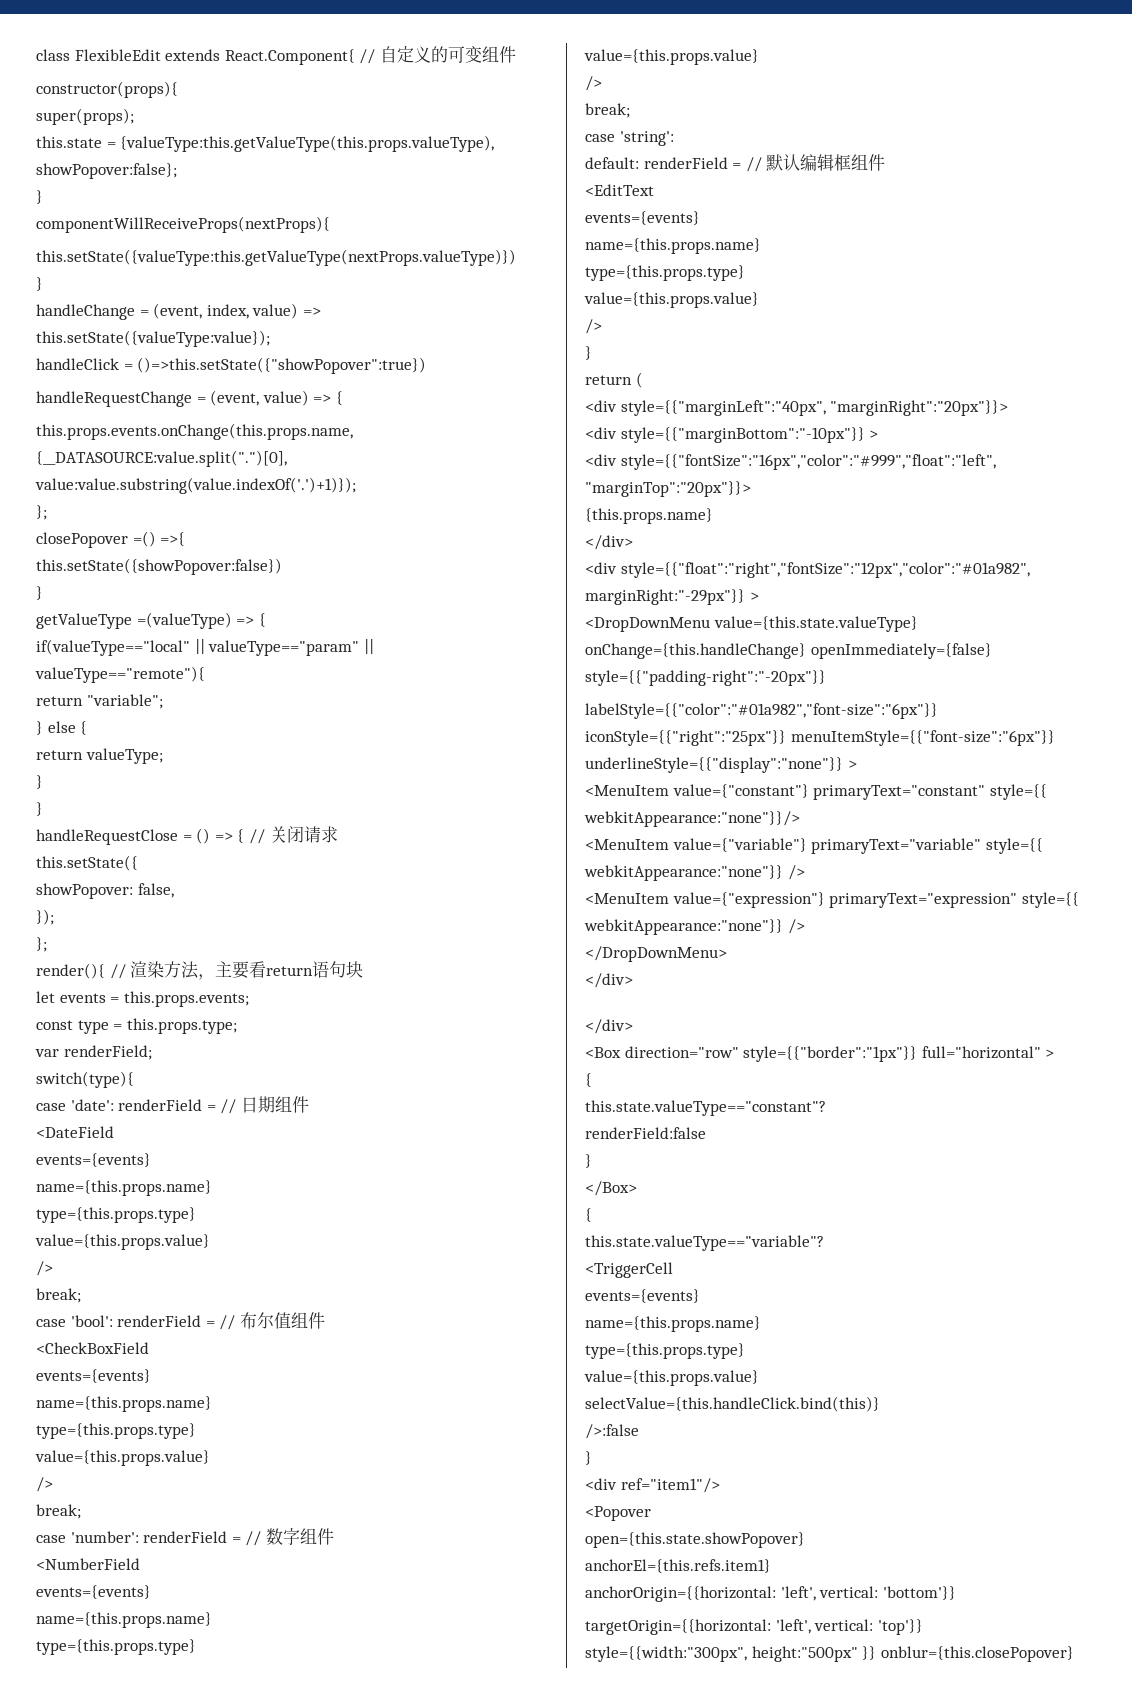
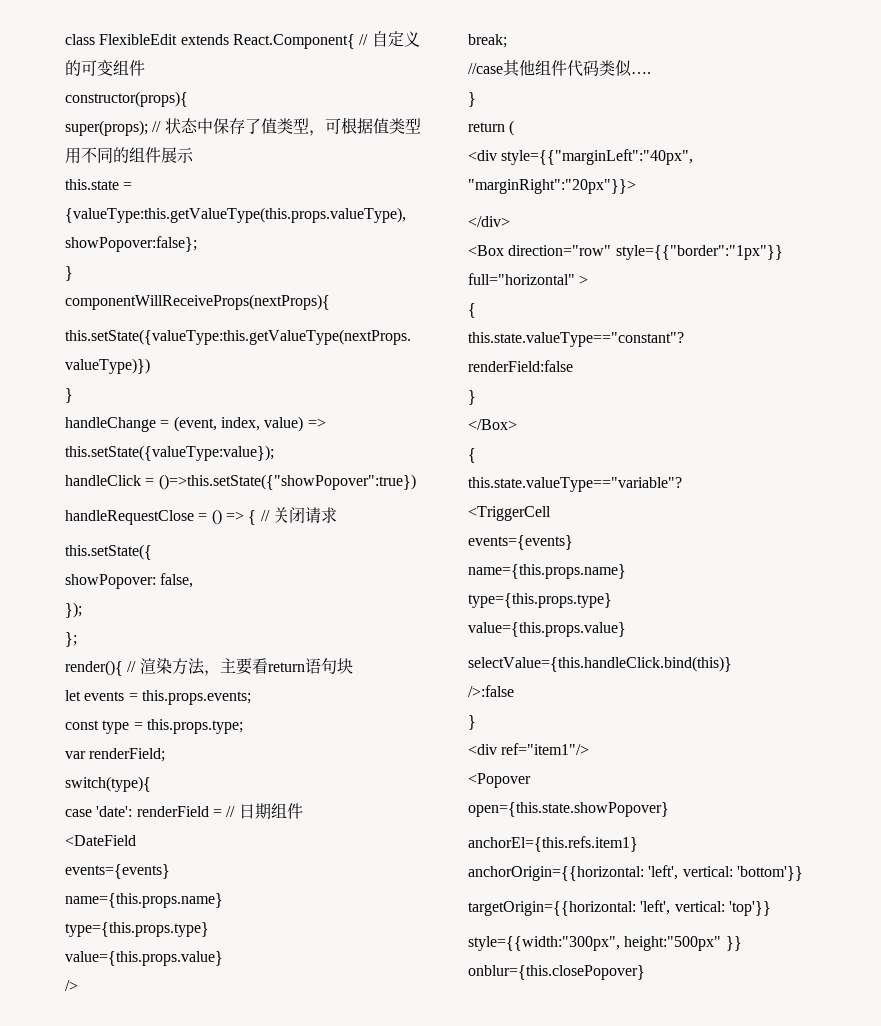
(134, 116) none -> [152,117,421,136] [65,147,194,164] // 状态中保存了值类型，可根据值类型用不同的组件展示
[36,390,343,407] [36,423,353,440] [36,450,287,467] [35,477,356,494] [36,505,47,520] [36,531,186,548] [36,558,282,575] [36,586,43,600] [36,612,266,629] [36,639,374,656] [35,666,205,683] [36,694,163,709] [36,721,88,735] [36,748,163,764] [36,775,43,789] [36,802,43,816] // handleRequestChange = (event, value) => { // this.props.events.onChange(this.props.name, {__DATASOURCE:value.split(".")[0], value:value.substring(value.indexOf('.')+1)}); // }; // closePopover =() =>{ // this.setState({showPopover:false}) // } // getValueType =(valueType) => { // if(valueType=="local" || valueType=="param" || valueType=="remote"){ // return "variable"; // } else { // return valueType; // } // } -> (416, 482) none
[36,1312,325,1330] [36,1342,149,1354] [36,1369,151,1383] [36,1396,212,1412] [36,1423,196,1439] [35,1450,210,1466] [36,1477,53,1492] [36,1504,81,1519] [36,1528,334,1546] [36,1558,140,1570] [36,1585,151,1599] [36,1612,212,1628] [36,1639,196,1655] [584,49,759,65] [585,76,602,91] [585,103,630,118] [585,131,674,146] [585,154,886,172] [585,184,654,196] [585,211,700,225] [585,238,761,254] [585,265,745,281] [584,292,759,308] [585,319,602,334] case 'bool': renderField = // 布尔值组件 // <CheckBoxField // events={events} // name={this.props.name} // type={this.props.type} // value={this.props.value} // /> // break; // case 'number': renderField = // 数字组件 // <NumberField // events={events} // name={this.props.name} // type={this.props.type} // value={this.props.value} // /> // break; // case 'string': // default: renderField = // 默认编辑框组件 // <EditText // events={events} // name={this.props.name} // type={this.props.type} // value={this.props.value} // /> -> [468,60,651,77] //case其他组件代码类似….
[585,427,879,443] [585,454,996,470] [585,481,751,497] [585,508,713,524] [585,535,633,550] [585,562,1030,578] [585,589,759,605] [585,616,918,632] [585,643,992,659] [585,670,826,686] [585,703,938,719] [585,730,1055,746] [585,757,857,773] [585,784,1047,800] [584,811,800,827] [585,838,1043,854] [584,865,805,881] [585,892,1079,908] [584,919,805,935] [585,946,727,962] [585,973,633,988] // <div style={{"marginBottom":"-10px"}} > // <div style={{"fontSize":"16px","color":"#999","float":"left", "marginTop":"20px"}}> // {this.props.name} // </div> // <div style={{"float":"right","fontSize":"12px","color":"#01a982", marginRight:"-29px"}} > // <DropDownMenu value={this.state.valueType} onChange={this.handleChange} openImmediately={false} style={{"padding-right":"-20px"}} // labelStyle={{"color":"#01a982","font-size":"6px"}} iconStyle={{"right":"25px"}} menuItemStyle={{"font-size":"6px"}} underlineStyle={{"display":"none"}} > // <MenuItem value={"constant"} primaryText="constant" style={{ webkitAppearance:"none"}}/> // <MenuItem value={"variable"} primaryText="variable" style={{ webkitAppearance:"none"}} /> // <MenuItem value={"expression"} primaryText="expression" style={{ webkitAppearance:"none"}} /> // </DropDownMenu> // </div> -> (636, 186) none

